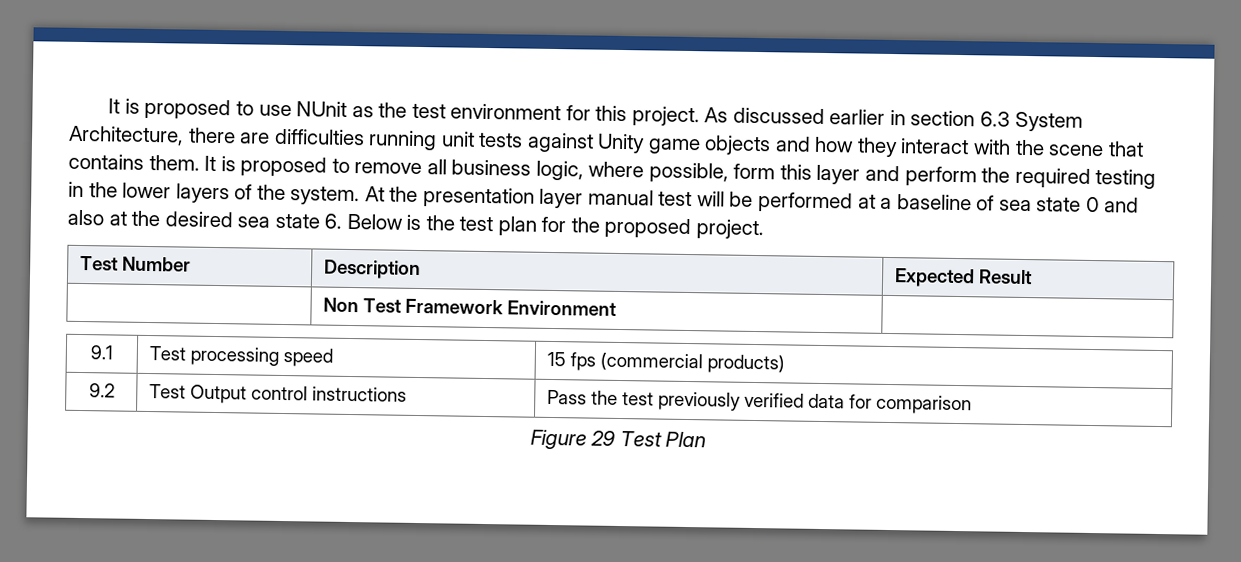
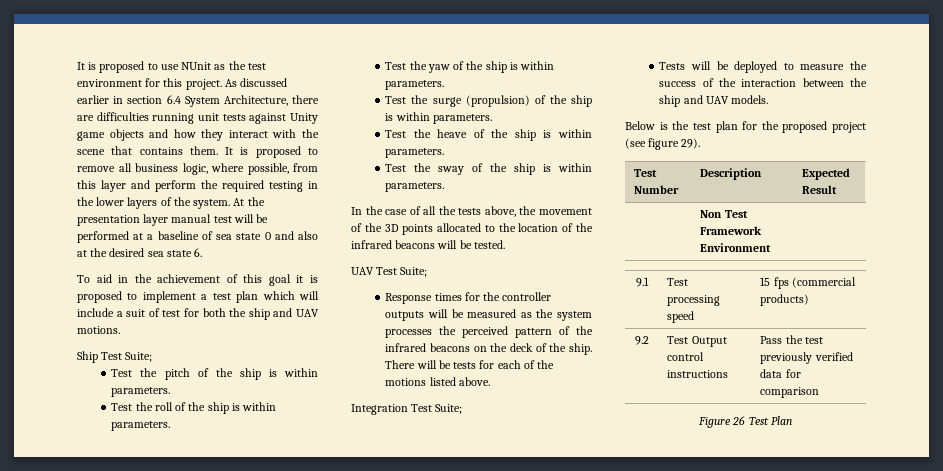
[980,111,1011,127] 6.3 -> [166,95,181,104] 6.4
[733,163,776,180] form -> [293,163,318,172] from
(343, 221) none -> [77,274,318,286] [77,291,319,303] [77,308,319,320] [77,326,120,334] [77,351,153,363] [111,368,318,380] [111,387,171,397] [111,402,277,414] [111,421,171,431] [385,61,555,73] [385,80,445,90] [385,95,592,107] [385,112,492,124] [385,129,592,141] [385,148,445,158] [385,163,592,175] [385,182,445,192] [351,206,592,217] [351,223,593,235] [351,240,505,249] [351,267,428,277] [385,292,552,304] [385,309,592,321] [385,326,593,338] [385,343,593,355] [385,360,555,369] [385,377,490,386] [351,404,463,415] [659,61,867,73] [659,78,867,87] [659,95,769,107] // To aid in the achievement of this goal it is proposed to implement a test plan which will include a suit of test for both the ship and UAV motions. // Ship Test Suite; // Test the pitch of the ship is within parameters. // Test the roll of the ship is within parameters. // Test the yaw of the ship is within parameters. // Test the surge (propulsion) of the ship is within parameters. // Test the heave of the ship is within parameters. // Test the sway of the ship is within parameters. // In the case of all the tests above, the movement of the 3D points allocated to the location of the infrared beacons will be tested. // UAV Test Suite; // Response times for the controller outputs will be measured as the system processes the perceived pattern of the infrared beacons on the deck of the ship. There will be tests for each of the motions listed above. // Integration Test Suite; // Tests will be deployed to measure the success of the interaction between the ship and UAV models. //
[696,219,765,240] project. -> [832,122,866,133] [625,138,701,150] project (see figure 29).
[590,430,617,446] 29 -> [732,416,746,425] 26

